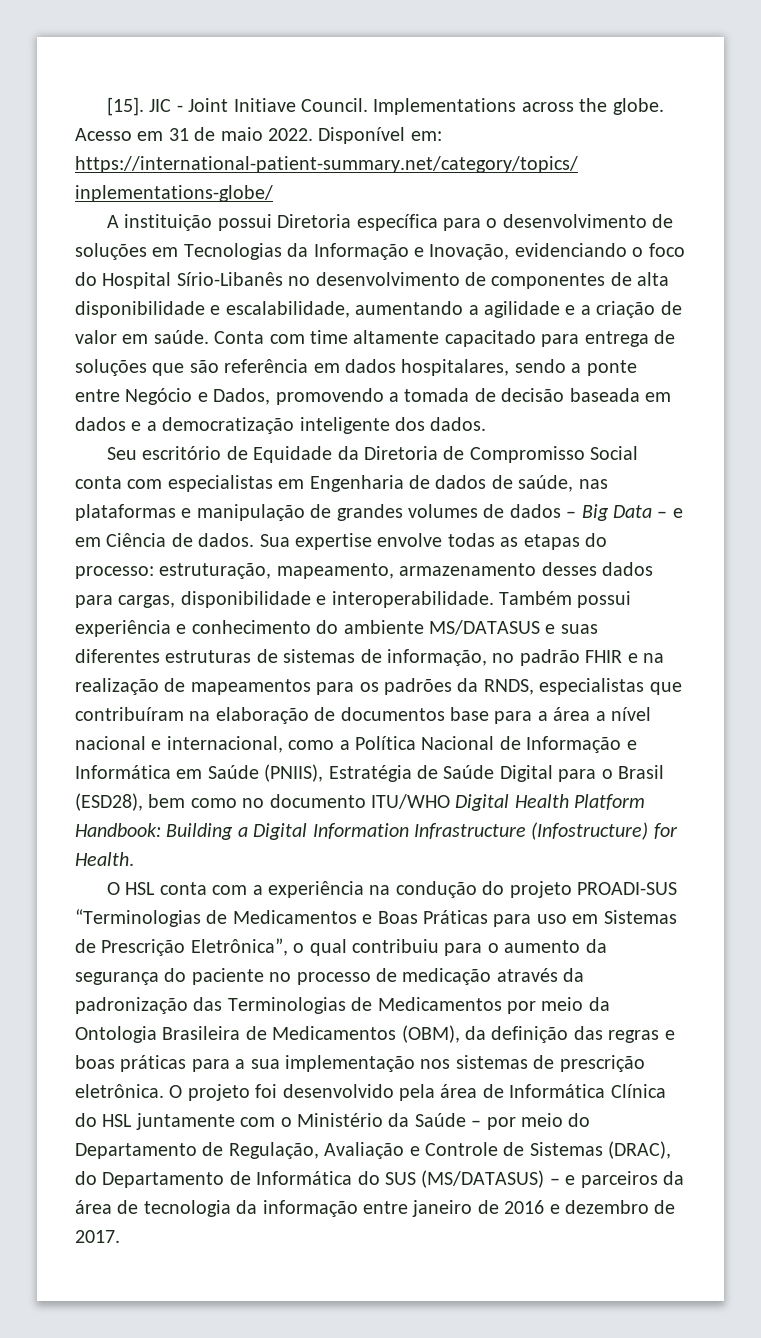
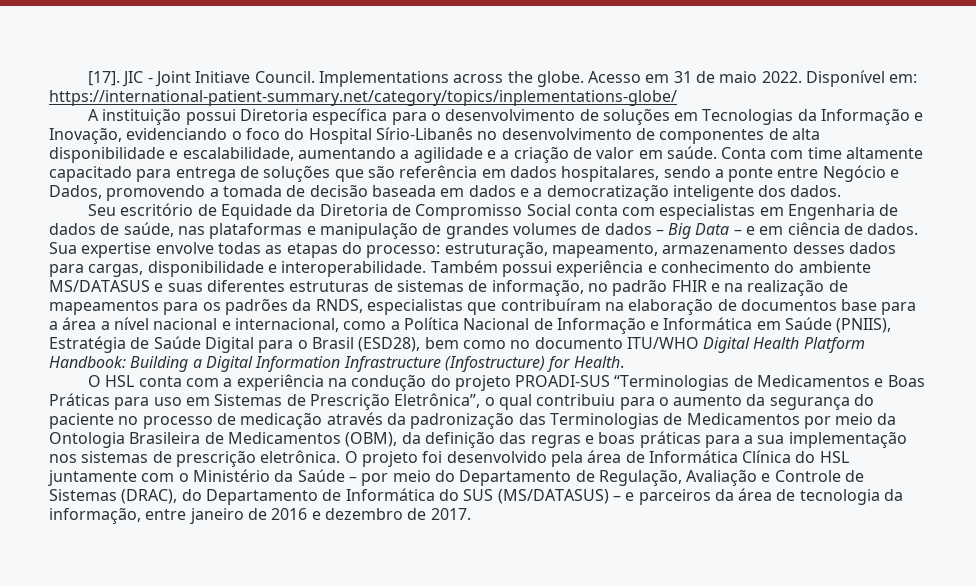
[107,97,145,116] [15]. -> [87,71,120,86] [17].
[106,533,167,547] Ciência -> [787,222,840,235] ciência
[262,1200,358,1217] informação -> [49,507,141,524] informação,

